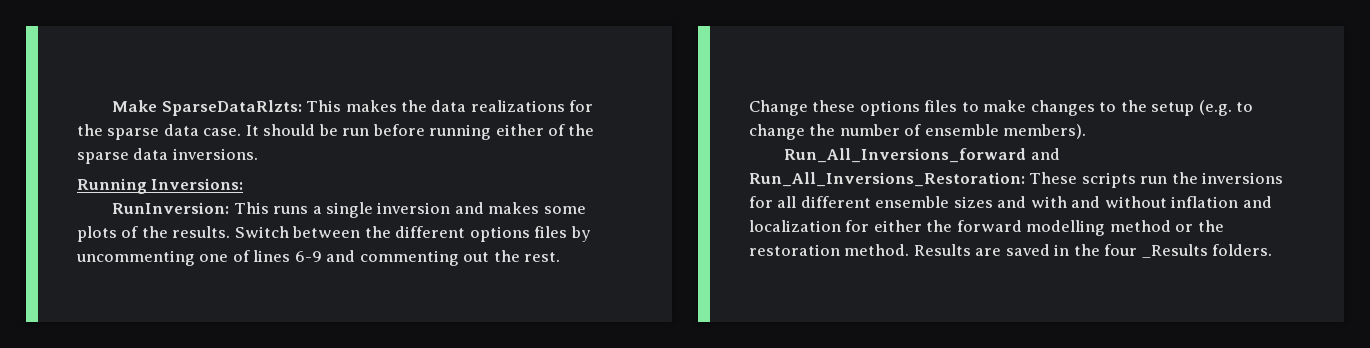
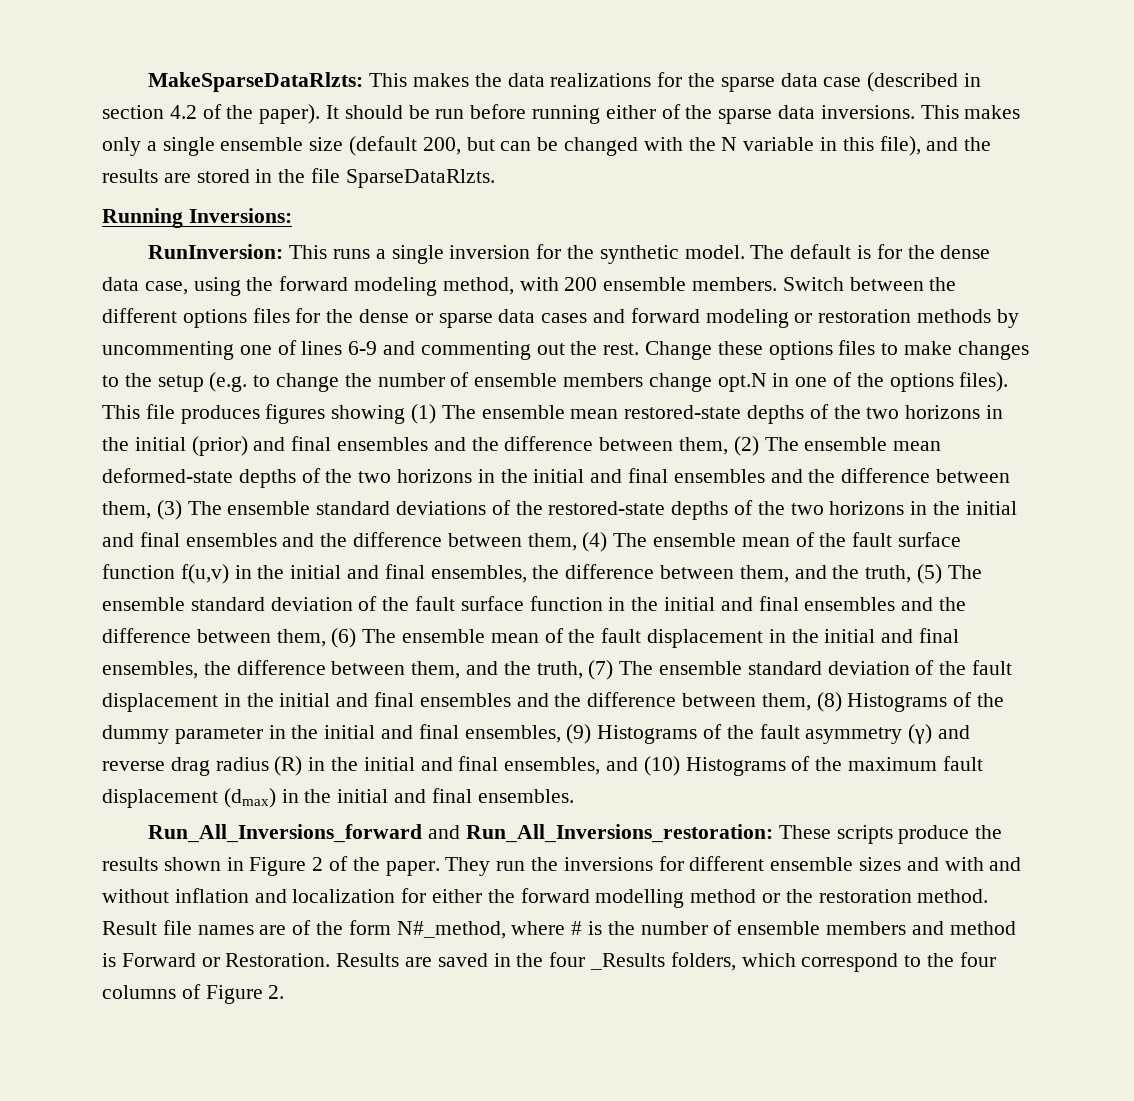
[112,100,302,116] Make SparseDataRlzts: -> [148,72,364,92] MakeSparseDataRlzts:
[203,128,242,136] case. -> [823,72,982,92] [102,104,321,124] case (described in section 4.2 of the paper).
(258, 154) none -> [920,105,1021,119] [102,136,992,156] [102,168,495,188] This makes only a single ensemble size (default 200, but can be changed with the N variable in this file), and the results are stored in the file SparseDataRlzts.
[454,202,586,214] [77,226,231,242] and makes some plots of the results. -> [536,244,991,264] [102,276,778,296] for the synthetic model. The default is for the dense data case, using the forward modeling method, with 200 ensemble members.
(568, 232) none -> [295,308,992,328] for the dense or sparse data cases and forward modeling or restoration methods
[1003,124,1087,139] members). -> [563,372,1009,392] [102,404,1004,424] [102,436,942,456] [102,468,1011,488] [102,500,1017,520] [102,532,962,552] [102,564,982,584] [102,596,967,611] [102,628,960,648] [102,660,1013,680] [102,692,1005,712] [102,724,971,744] [102,756,983,776] [102,788,574,808] members change opt.N in one of the options files). This file produces figures showing (1) The ensemble mean restored-state depths of the two horizons in the initial (prior) and final ensembles and the difference between them, (2) The ensemble mean deformed-state depths of the two horizons in the initial and final ensembles and the difference between them, (3) The ensemble standard deviations of the restored-state depths of the two horizons in the initial and final ensembles and the difference between them, (4) The ensemble mean of the fault surface function f(u,v) in the initial and final ensembles, the difference between them, and the truth, (5) The ensemble standard deviation of the fault surface function in the initial and final ensembles and the difference between them, (6) The ensemble mean of the fault displacement in the initial and final ensembles, the difference between them, and the truth, (7) The ensemble standard deviation of the fault displacement in the initial and final ensembles and the difference between them, (8) Histograms of the dummy parameter in the initial and final ensembles, (9) Histograms of the fault asymmetry (γ) and reverse drag radius (R) in the initial and final ensembles, and (10) Histograms of the maximum fault displacement (dmax) in the initial and final ensembles.
[749,172,1025,187] Run_All_Inversions_Restoration: -> [465,824,773,843] Run_All_Inversions_restoration:
(1136, 180) none -> [898,825,1003,844] [102,856,491,876] produce the results shown in Figure 2 of the paper. They
[777,196,797,208] all -> (684, 863) none
(910, 250) none -> [102,920,1016,939] [102,953,331,967] Result file names are of the form N#_method, where # is the number of ensemble members and method is Forward or Restoration.
[1212,244,1273,256] folders. -> [670,952,996,972] [102,984,285,1004] folders, which correspond to the four columns of Figure 2.

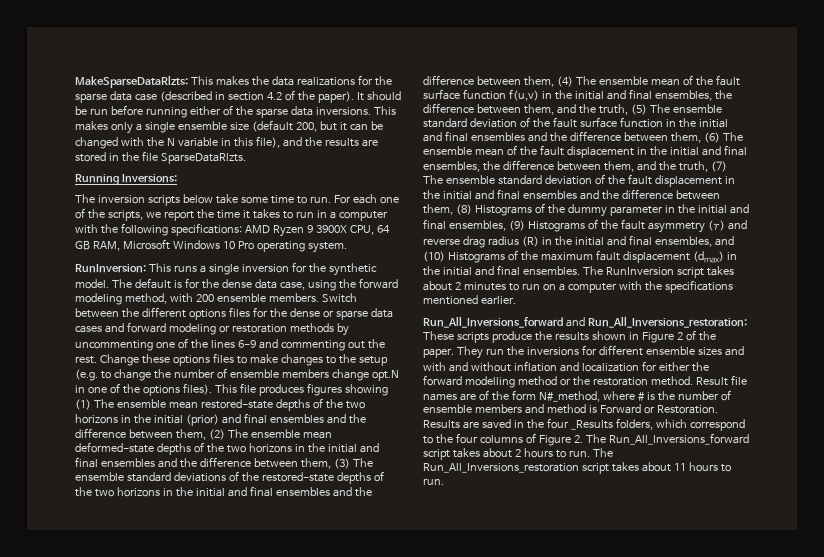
(495, 144) none -> [339,122,347,131] it
(292, 215) none -> [75,194,399,206] [75,208,388,221] [75,223,390,237] [75,239,347,253] // The inversion scripts below take some time to run. For each one of the scripts, we report the time it takes to run in a computer with the following specifications: AMD Ryzen 9 3900X CPU, 64 GB RAM, Microsoft Windows 10 Pro operating system.
(297, 347) none -> [190,339,208,349] the
(574, 796) none -> [582,266,734,278] [423,280,733,293] [423,295,516,305] The RunInversion script takes about 2 minutes to run on a computer with the specifications mentioned earlier.
(285, 992) none -> [585,433,749,445] [423,448,613,460] [423,462,731,474] [423,478,444,485] The Run_All_Inversions_forward script takes about 2 hours to run. The Run_All_Inversions_restoration script takes about 11 hours to run.

